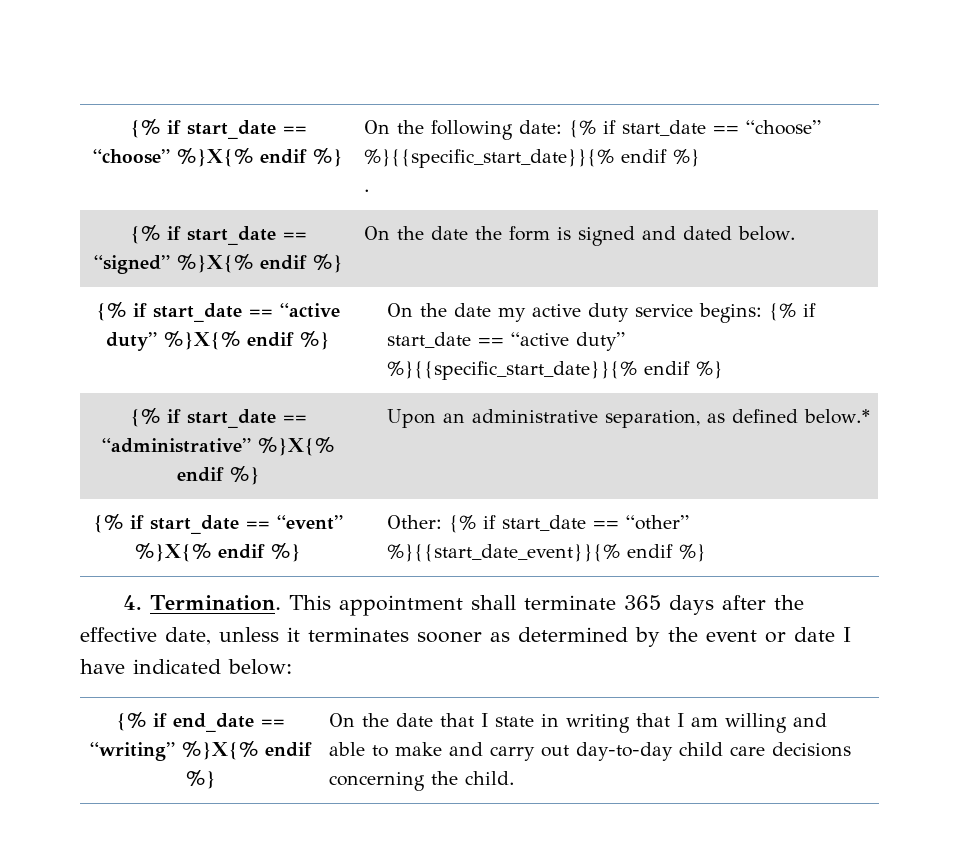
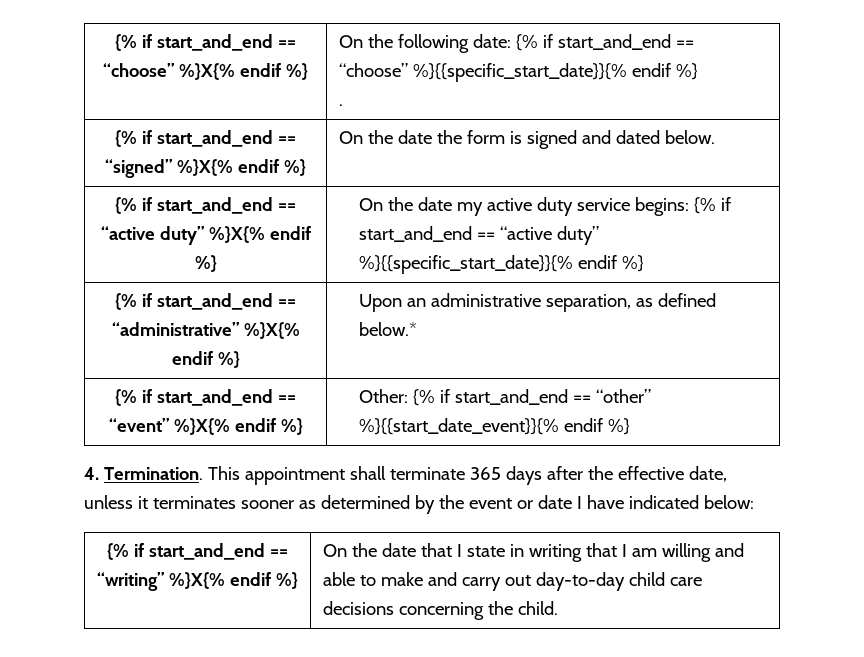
[129,118,276,139] {% if start_date -> [115,34,273,51] {% if start_and_end
[622,120,707,136] start_date -> [557,34,671,50] start_and_end
[186,226,276,245] start_date -> [156,130,273,147] start_and_end
[153,303,242,322] start_date -> [156,197,273,214] start_and_end
[386,332,471,348] start_date -> [359,226,473,242] start_and_end
[186,409,276,428] start_date -> [156,293,273,310] start_and_end
[150,515,239,534] start_date -> [156,389,273,406] start_and_end
[501,515,586,531] start_date -> [455,389,569,405] start_and_end
[173,713,254,732] end_date -> [148,543,265,560] start_and_end

